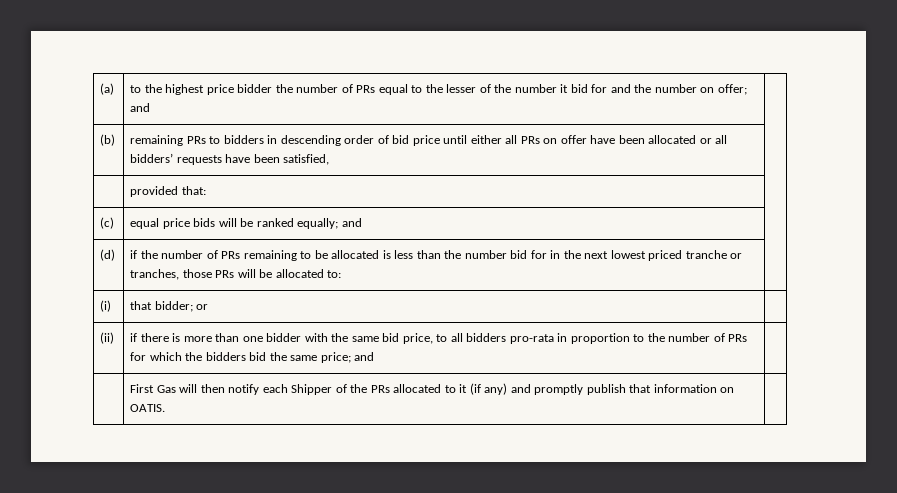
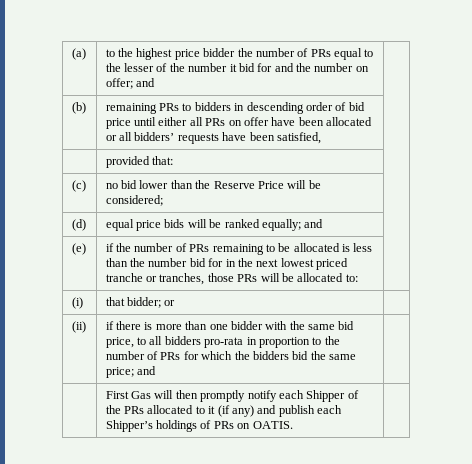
(115, 223) none -> [105,180,321,189] [105,195,163,206] [71,219,86,231] | no bid lower than the Reserve Price will be considered; | // (d)
[100,249,116,261] (d) -> [71,243,86,255] (e)
(225, 388) none -> [200,390,246,402] promptly
[534,384,717,395] promptly publish that information -> [278,405,343,417] [105,420,234,432] publish each Shipper’s holdings of PRs

